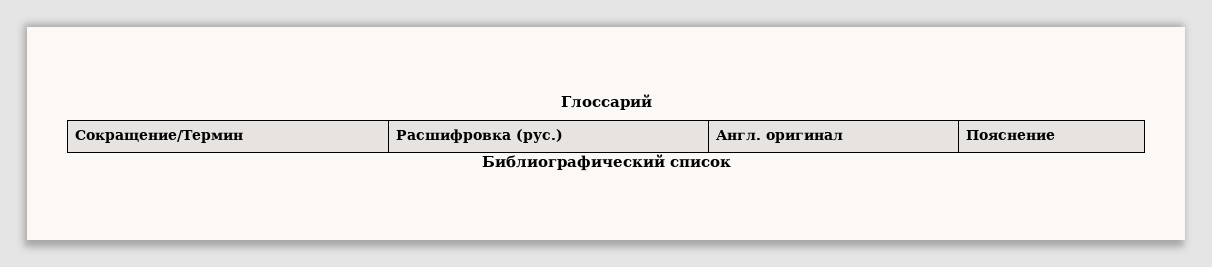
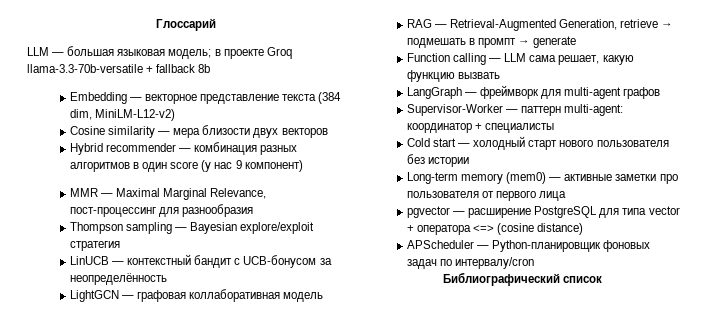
[75,130,244,143] [396,129,564,143] [716,130,844,143] [966,130,1056,140] // Сокращение/Термин | Расшифровка (рус.) | Англ. оригинал | Пояснение -> [27,46,292,59] [27,64,211,73] [69,92,342,104] [69,109,176,121] [69,125,328,138] [69,142,298,155] [69,160,303,172] [69,188,267,200] [69,204,254,217] [69,222,315,234] [69,241,120,251] [69,254,332,268] [69,273,167,285] [69,289,324,302] [406,19,674,31] [406,36,577,48] [406,53,634,65] [406,70,501,82] [406,85,661,99] [406,104,624,116] [406,123,555,133] [406,136,669,150] [406,154,470,167] [406,172,678,184] [406,191,567,201] [406,206,680,218] [406,223,584,235] [406,240,651,252] [406,257,535,269] // LLM — большая языковая модель; в проекте Groq llama-3.3-70b-versatile + fallback 8b // Embedding — векторное представление текста (384 dim, MiniLM-L12-v2) // Cosine similarity — мера близости двух векторов // Hybrid recommender — комбинация разных алгоритмов в один score (у нас 9 компонент) // MMR — Maximal Marginal Relevance, пост-процессинг для разнообразия // Thompson sampling — Bayesian explore/exploit стратегия // LinUCB — контекстный бандит с UCB-бонусом за неопределённость // LightGCN — графовая коллаборативная модель // RAG — Retrieval-Augmented Generation, retrieve → подмешать в промпт → generate // Function calling — LLM сама решает, какую функцию вызвать // LangGraph — фреймворк для multi-agent графов // Supervisor-Worker — паттерн multi-agent: координатор + специалисты // Cold start — холодный старт нового пользователя без истории // Long-term memory (mem0) — активные заметки про пользователя от первого лица // pgvector — расширение PostgreSQL для типа vector + оператора <=> (cosine distance) // APScheduler — Python-планировщик фоновых задач по интервалу/cron

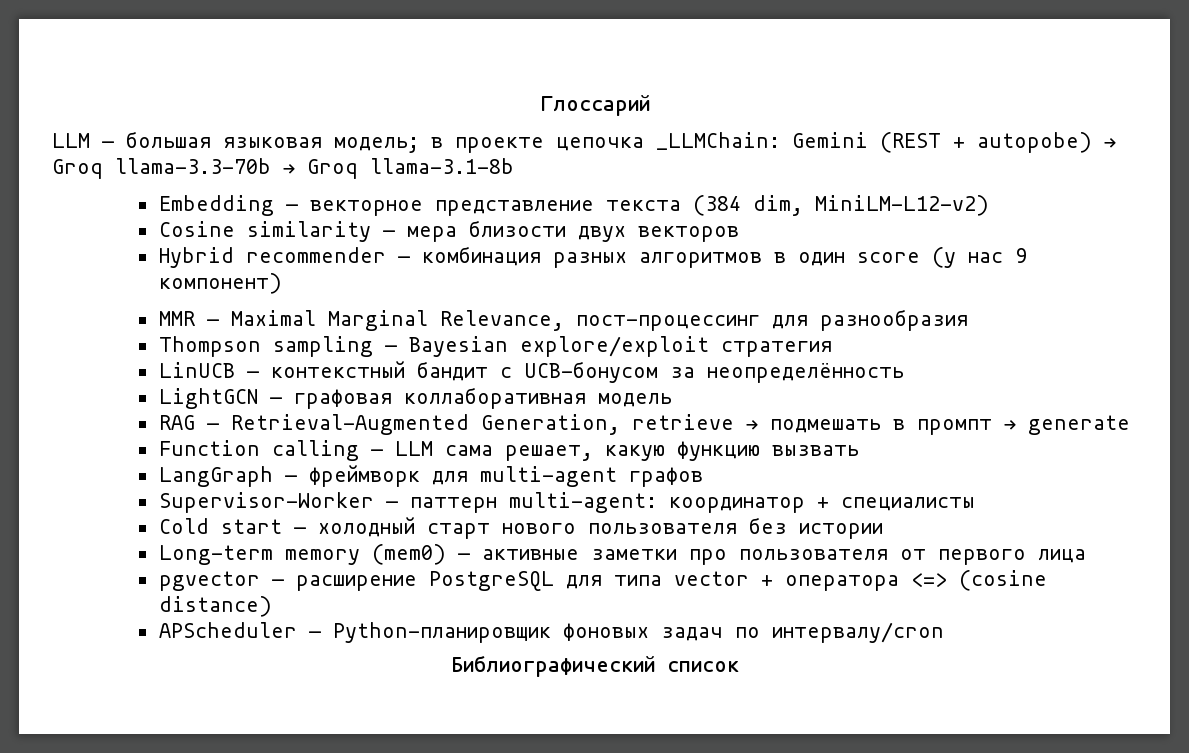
[266,47,292,59] [27,64,211,73] Groq llama-3.3-70b-versatile + fallback 8b -> [556,132,1116,153] [52,158,514,179] цепочка _LLMChain: Gemini (REST + autopobe) → Groq llama-3.3-70b → Groq llama-3.1-8b

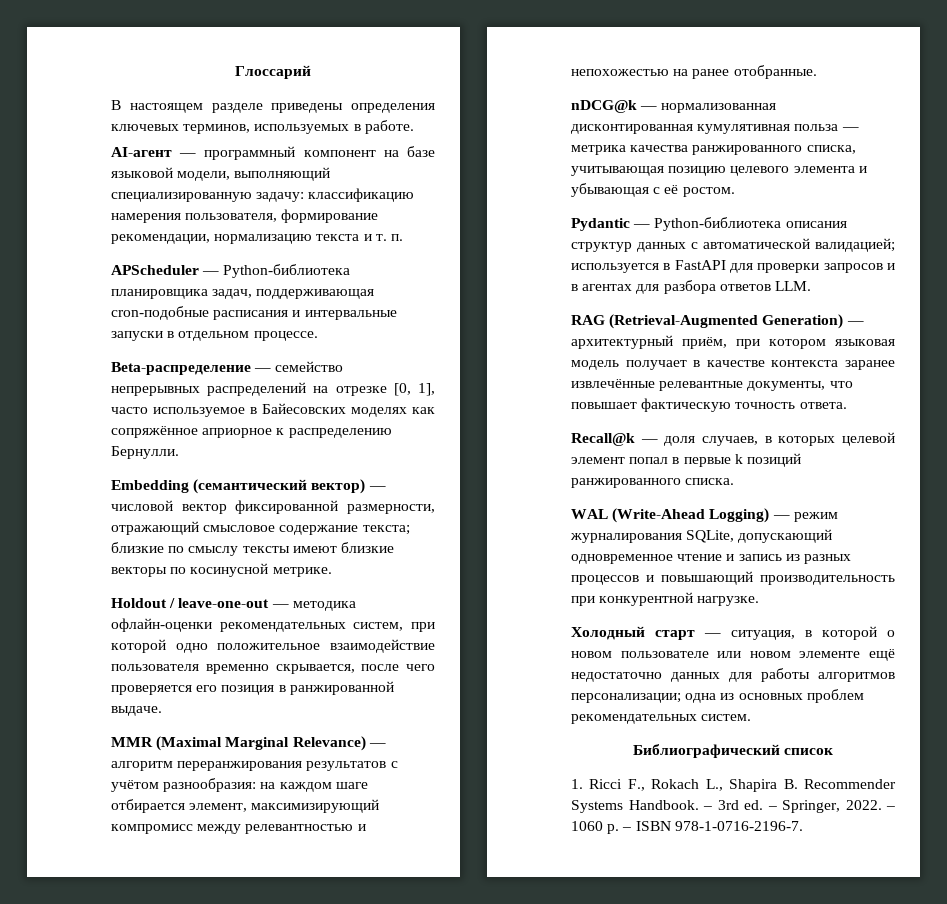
[52,131,1116,153] [52,158,514,179] [158,195,989,216] [158,220,739,242] [158,246,1027,268] [158,273,282,294] [158,309,968,331] [158,336,832,357] [158,361,904,383] [158,387,672,409] [158,414,1130,435] [158,440,859,461] [158,465,703,487] [158,492,975,513] [158,517,883,539] [158,544,1086,565] [158,570,1047,591] [158,596,272,617] [158,622,944,643] [450,655,739,677] LLM — большая языковая модель; в проекте цепочка _LLMChain: Gemini (REST + autopobe) → Groq llama-3.3-70b → Groq llama-3.1-8b // Embedding — векторное представление текста (384 dim, MiniLM-L12-v2) // Cosine similarity — мера близости двух векторов // Hybrid recommender — комбинация разных алгоритмов в один score (у нас 9 компонент) // MMR — Maximal Marginal Relevance, пост-процессинг для разнообразия // Thompson sampling — Bayesian explore/exploit стратегия // LinUCB — контекстный бандит с UCB-бонусом за неопределённость // LightGCN — графовая коллаборативная модель // RAG — Retrieval-Augmented Generation, retrieve → подмешать в промпт → generate // Function calling — LLM сама решает, какую функцию вызвать // LangGraph — фреймворк для multi-agent графов // Supervisor-Worker — паттерн multi-agent: координатор + специалисты // Cold start — холодный старт нового пользователя без истории // Long-term memory (mem0) — активные заметки про пользователя от первого лица // pgvector — расширение PostgreSQL для типа vector + оператора <=> (cosine distance) // APScheduler — Python-планировщик фоновых задач по интервалу/cron // Библиографический список -> [111,100,435,113] [111,120,414,134] [111,146,435,160] [111,167,331,181] [111,188,415,202] [111,209,379,223] [111,234,403,244] [111,264,351,278] [111,289,375,299] [111,306,397,320] [111,331,318,341] [111,361,344,375] [111,382,435,396] [111,403,435,417] [111,426,392,438] [111,446,179,459] [111,479,386,494] [111,500,435,514] [111,521,410,535] [111,542,394,556] [111,563,332,577] [111,598,356,611] [111,618,435,632] [111,639,435,653] [111,664,435,674] [111,681,394,695] [111,706,162,716] [111,736,386,751] [111,761,398,771] [111,778,368,792] [111,799,380,813] [111,824,366,834] [571,65,817,79] [571,100,777,113] [571,124,859,134] [571,145,856,155] [571,166,867,176] [571,183,735,197] [571,217,847,231] [571,238,895,252] [571,260,895,273] [571,280,811,294] [571,314,864,329] [571,335,895,349] [571,360,895,370] [571,379,853,391] [571,398,847,412] [571,432,895,446] [571,453,801,467] [571,478,735,488] [571,508,838,523] [570,529,833,543] [571,554,851,564] [571,571,895,585] [571,592,760,606] [571,626,895,640] [571,649,895,661] [571,668,895,682] [571,689,864,703] [571,714,752,724] [632,744,834,758] [571,779,896,792] [571,800,895,813] [571,821,803,834] В настоящем разделе приведены определения ключевых терминов, используемых в работе. // AI-агент — программный компонент на базе языковой модели, выполняющий специализированную задачу: классификацию намерения пользователя, формирование рекомендации, нормализацию текста и т. п. // APScheduler — Python-библиотека планировщика задач, поддерживающая cron-подобные расписания и интервальные запуски в отдельном процессе. // Beta-распределение — семейство непрерывных распределений на отрезке [0, 1], часто используемое в Байесовских моделях как сопряжённое априорное к распределению Бернулли. // Embedding (семантический вектор) — числовой вектор фиксированной размерности, отражающий смысловое содержание текста; близкие по смыслу тексты имеют близкие векторы по косинусной метрике. // Holdout / leave-one-out — методика офлайн-оценки рекомендательных систем, при которой одно положительное взаимодействие пользователя временно скрывается, после чего проверяется его позиция в ранжированной выдаче. // MMR (Maximal Marginal Relevance) — алгоритм переранжирования результатов с учётом разнообразия: на каждом шаге отбирается элемент, максимизирующий компромисс между релевантностью и непохожестью на ранее отобранные. // nDCG@k — нормализованная дисконтированная кумулятивная польза — метрика качества ранжированного списка, учитывающая позицию целевого элемента и убывающая с её ростом. // Pydantic — Python-библиотека описания структур данных с автоматической валидацией; используется в FastAPI для проверки запросов и в агентах для разбора ответов LLM. // RAG (Retrieval-Augmented Generation) — архитектурный приём, при котором языковая модель получает в качестве контекста заранее извлечённые релевантные документы, что повышает фактическую точность ответа. // Recall@k — доля случаев, в которых целевой элемент попал в первые k позиций ранжированного списка. // WAL (Write-Ahead Logging) — режим журналирования SQLite, допускающий одновременное чтение и запись из разных процессов и повышающий производительность при конкурентной нагрузке. // Холодный старт — ситуация, в которой о новом пользователе или новом элементе ещё недостаточно данных для работы алгоритмов персонализации; одна из основных проблем рекомендательных систем. // Библиографический список // 1. Ricci F., Rokach L., Shapira B. Recommender Systems Handbook. – 3rd ed. – Springer, 2022. – 1060 p. – ISBN 978-1-0716-2196-7.

